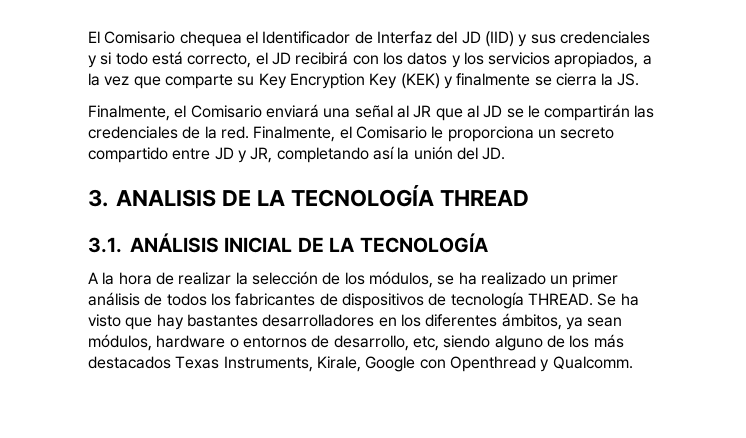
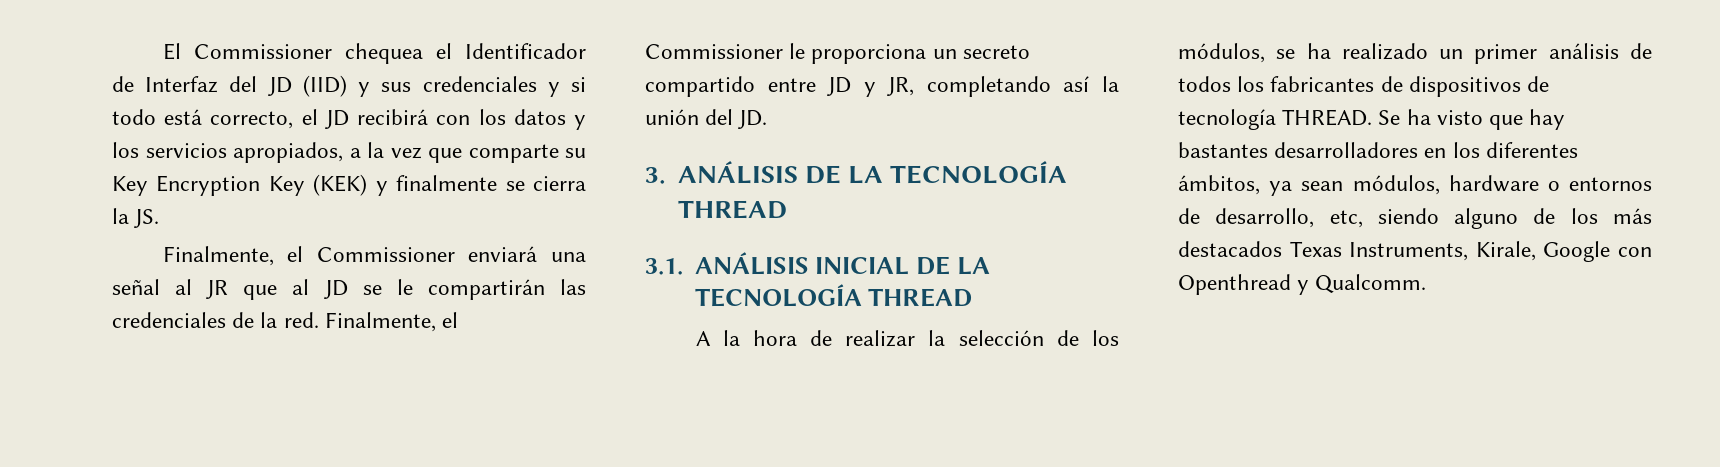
[104,31,176,44] Comisario -> [193,44,332,59] Commissioner
[190,105,262,118] Comisario -> [316,247,455,262] Commissioner
[355,126,427,139] Comisario -> [645,44,783,59] Commissioner
[116,189,216,207] ANALISIS -> [677,161,798,184] ANÁLISIS
(488, 243) none -> [868,288,973,307] THREAD

